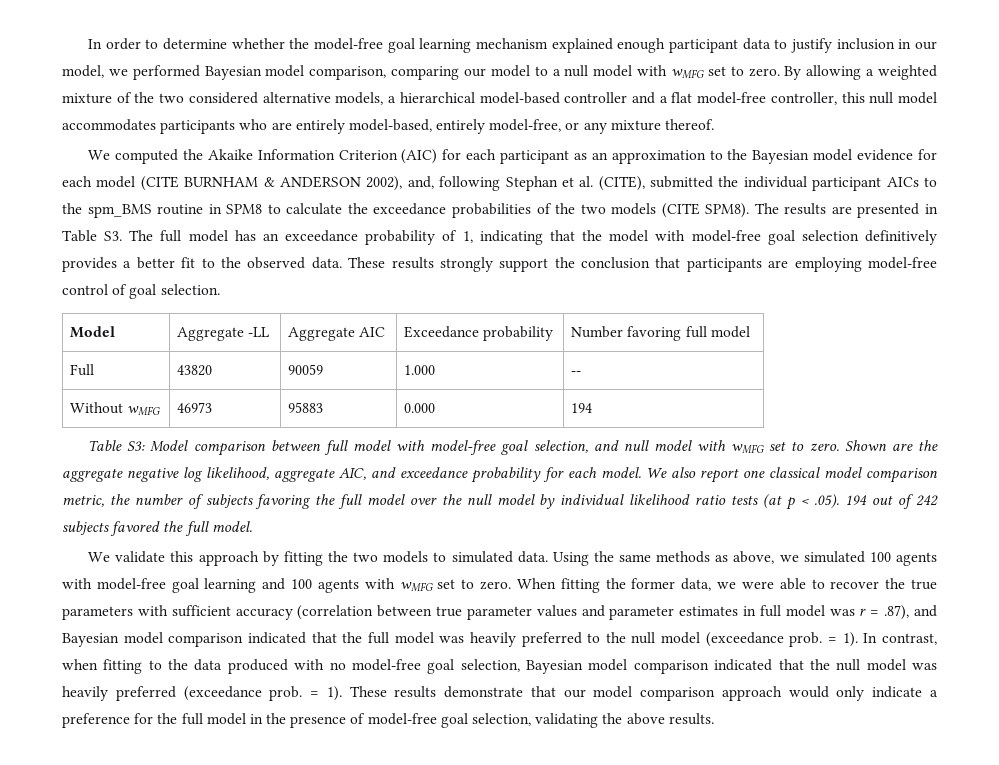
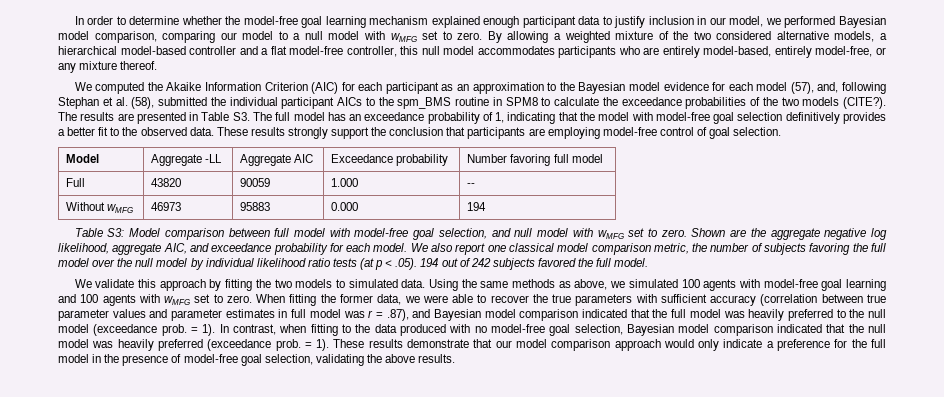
[140,176,403,191] (CITE BURNHAM & ANDERSON 2002), -> [790,82,814,94] (57),
[598,176,645,191] (CITE), -> [131,97,155,109] (58),
[661,203,750,218] (CITE SPM8). -> [843,97,886,109] (CITE?).

